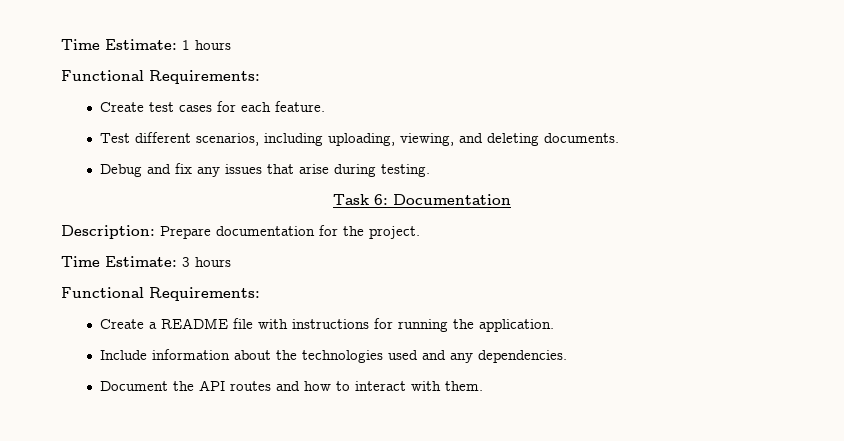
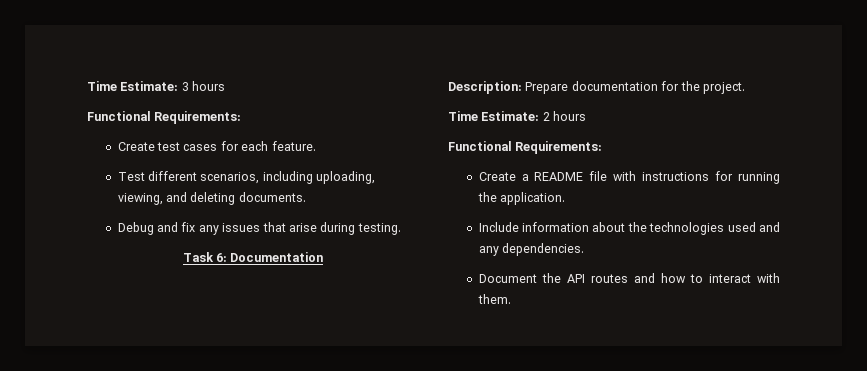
[61,39,190,50] Time Estimate: 1 -> [87,81,189,91] Time Estimate: 3
[182,257,190,267] 3 -> [542,112,550,121] 2

